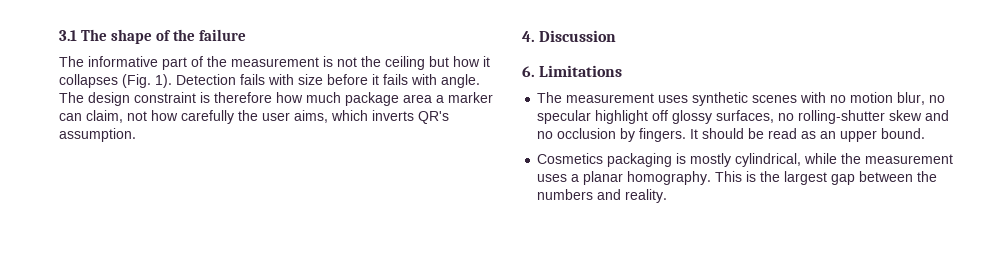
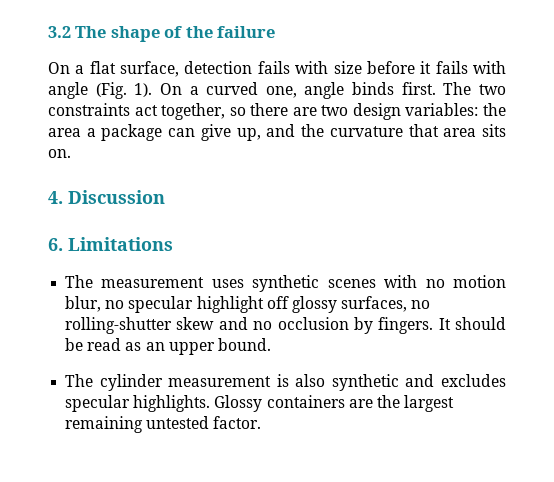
[59,30,77,41] 3.1 -> [48,26,71,38] 3.2
[59,56,490,70] [59,74,236,88] The informative part of the measurement is not the ceiling but how it collapses (Fig. 1). Detection -> [48,61,253,77] On a flat surface, detection
[441,74,480,88] [59,92,493,106] [59,110,449,124] [59,128,136,142] angle. The design constraint is therefore how much package area a marker can claim, not how carefully the user aims, which inverts QR's assumption. -> [48,82,506,99] [48,103,506,120] [48,124,507,141] [48,149,71,158] angle (Fig. 1). On a curved one, angle binds first. The two constraints act together, so there are two design variables: the area a package can give up, and the curvature that area sits on.
[537,153,954,167] [537,171,938,185] [537,189,668,203] Cosmetics packaging is mostly cylindrical, while the measurement uses a planar homography. This is the largest gap between the numbers and reality. -> [65,374,506,391] [65,395,455,412] [65,416,262,433] The cylinder measurement is also synthetic and excludes specular highlights. Glossy containers are the largest remaining untested factor.

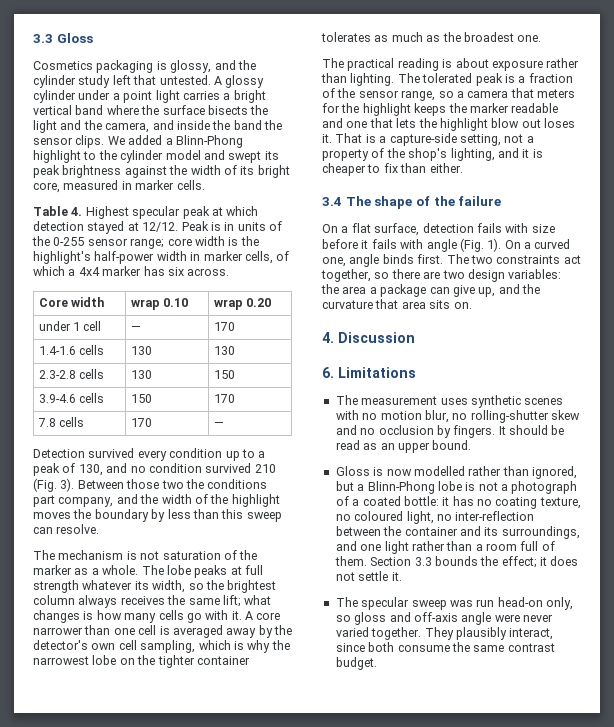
[48,26,71,38] 3.2 -> [33,33,93,43] [33,60,256,73] [33,75,265,88] [33,90,266,103] [33,105,269,115] [33,120,282,133] [33,135,243,148] [33,150,279,163] [33,165,290,178] [33,180,205,193] [33,206,259,219] [33,221,282,234] [32,236,259,249] [33,251,290,264] [33,266,230,276] [38,297,104,307] [130,298,188,310] [213,298,271,310] [38,321,102,331] [130,326,141,331] [213,322,235,331] [38,345,104,355] [130,346,152,355] [213,346,235,355] [38,369,104,379] [130,370,152,379] [213,370,235,379] [38,393,104,403] [130,394,152,403] [213,394,235,403] [37,417,84,427] [130,418,152,427] [213,422,224,427] [33,448,266,461] [33,463,276,476] [33,478,268,492] [33,494,280,507] [33,509,282,522] [33,524,100,534] [33,550,258,560] [33,565,263,578] [33,580,277,593] [33,595,272,608] [33,610,281,623] [33,625,292,638] [33,640,290,653] [33,655,250,668] [321,32,542,42] [322,58,580,71] [321,73,573,86] [322,88,575,101] [322,103,559,116] [322,118,575,131] [322,133,534,146] [322,148,543,161] [322,163,463,176] [322,197,342,206] 3.3 Gloss // Cosmetics packaging is glossy, and the cylinder study left that untested. A glossy cylinder under a point light carries a bright vertical band where the surface bisects the light and the camera, and inside the band the sensor clips. We added a Blinn-Phong highlight to the cylinder model and swept its peak brightness against the width of its bright core, measured in marker cells. // Table 4. Highest specular peak at which detection stayed at 12/12. Peak is in units of the 0-255 sensor range; core width is the highlight's half-power width in marker cells, of which a 4x4 marker has six across. // Core width | wrap 0.10 | wrap 0.20 // under 1 cell | — | 170 // 1.4-1.6 cells | 130 | 130 // 2.3-2.8 cells | 130 | 150 // 3.9-4.6 cells | 150 | 170 // 7.8 cells | 170 | — // Detection survived every condition up to a peak of 130, and no condition survived 210 (Fig. 3). Between those two the conditions part company, and the width of the highlight moves the boundary by less than this sweep can resolve. // The mechanism is not saturation of the marker as a whole. The lobe peaks at full strength whatever its width, so the brightest column always receives the same lift; what changes is how many cells go with it. A core narrower than one cell is averaged away by the detector's own cell sampling, which is why the narrowest lobe on the tighter container tolerates as much as the broadest one. // The practical reading is about exposure rather than lighting. The tolerated peak is a fraction of the sensor range, so a camera that meters for the highlight keeps the marker readable and one that lets the highlight blow out loses it. That is a capture-side setting, not a property of the shop's lighting, and it is cheaper to fix than either. // 3.4
[128,296,431,313] specular highlight off glossy surfaces, no -> (468, 416) none
[65,374,506,391] [65,395,455,412] [65,416,262,433] The cylinder measurement is also synthetic and excludes specular highlights. Glossy containers are the largest remaining untested factor. -> [335,466,577,479] [335,481,578,494] [335,496,581,509] [335,511,535,524] [335,526,580,539] [335,541,555,554] [334,556,579,568] [335,571,402,581] [335,597,573,610] [335,612,553,625] [335,627,554,640] [335,642,555,652] [335,657,377,670] Gloss is now modelled rather than ignored, but a Blinn-Phong lobe is not a photograph of a coated bottle: it has no coating texture, no coloured light, no inter-reflection between the container and its surroundings, and one light rather than a room full of them. Section 3.3 bounds the effect; it does not settle it. // The specular sweep was run head-on only, so gloss and off-axis angle were never varied together. They plausibly interact, since both consume the same contrast budget.

